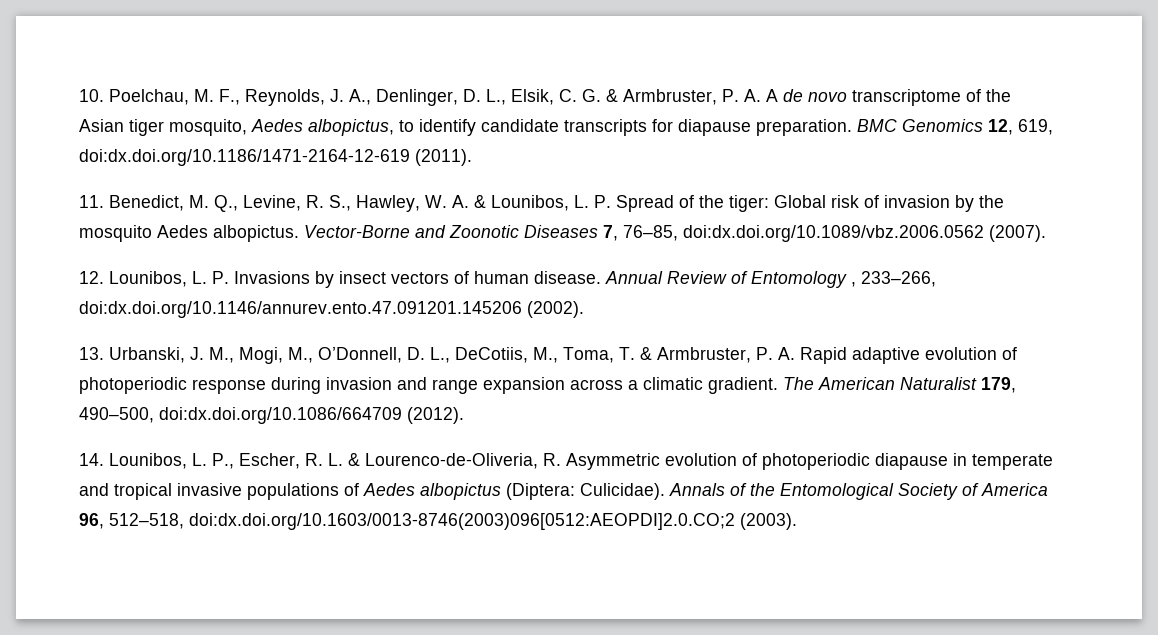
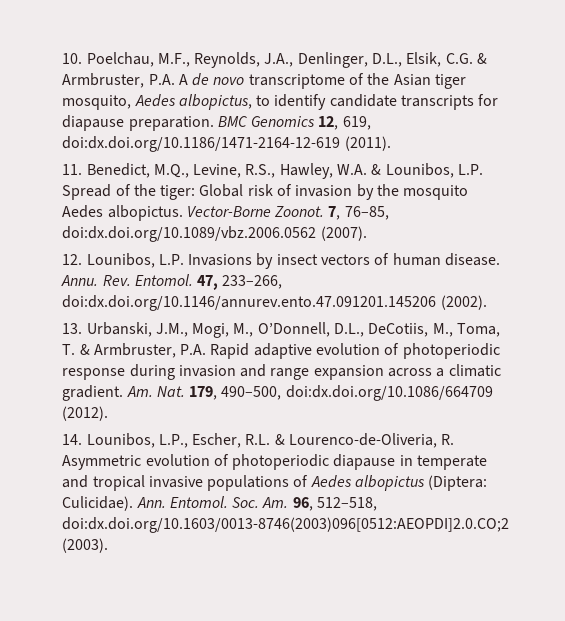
[193,89,761,106] M. F., Reynolds, J. A., Denlinger, D. L., Elsik, C. G. & Armbruster, P. A. -> [157,52,488,68] [62,73,175,88] M.F., Reynolds, J.A., Denlinger, D.L., Elsik, C.G. & Armbruster, P.A.
[188,195,611,212] M. Q., Levine, R. S., Hawley, W. A. & Lounibos, L. P. -> [153,163,484,179] M.Q., Levine, R.S., Hawley, W.A. & Lounibos, L.P.
[414,225,598,238] and Zoonotic Diseases -> [274,206,325,217] Zoonot.
[191,271,229,284] L. P. -> [158,254,184,265] L.P.
[604,271,856,288] Annual Review of Entomology , -> [61,274,219,290] Annu. Rev. Entomol. 47,
[189,347,234,363] J. M., -> [155,323,188,337] J.M.,
[406,347,450,363] D. L., -> [334,323,365,337] D.L.,
[755,347,795,360] P. A. -> [180,344,207,355] P.A.
[782,377,977,390] The American Naturalist -> [126,386,185,397] Am. Nat.
[191,453,343,469] L. P., Escher, R. L. -> [158,433,271,448] L.P., Escher, R.L.
[668,483,1048,500] Annals of the Entomological Society of America -> [136,496,289,508] Ann. Entomol. Soc. Am.

